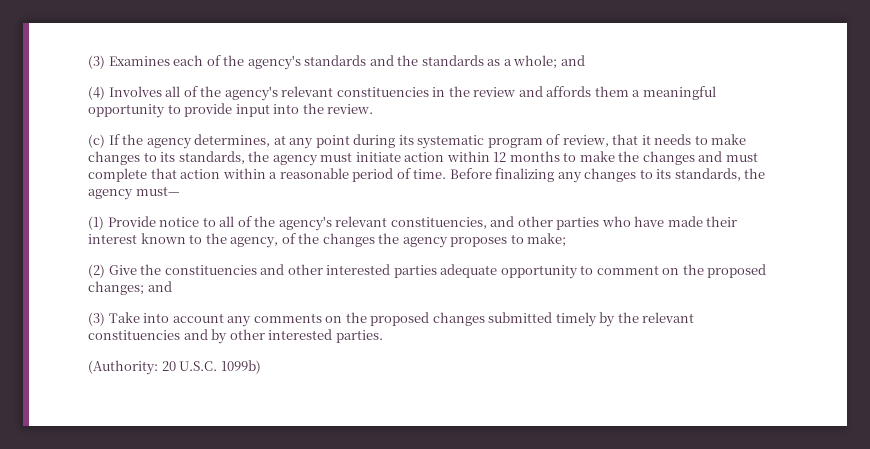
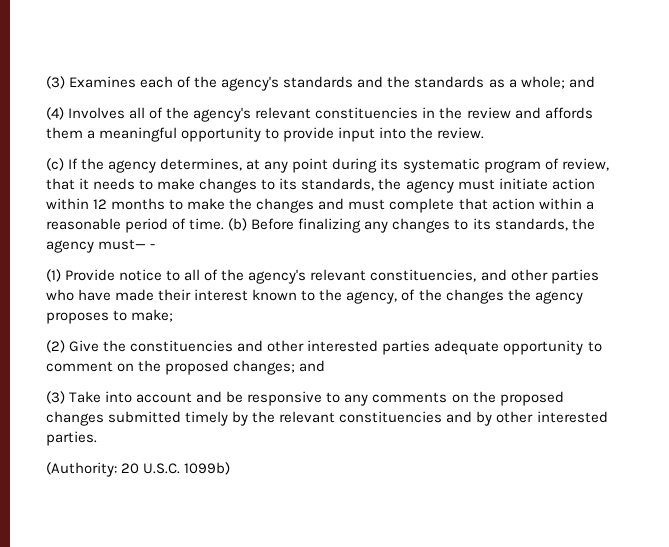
(447, 174) none -> [228,218,248,231] (b)
(180, 191) none -> [150,244,156,249] -
(224, 318) none -> [196,391,341,406] and be responsive to

